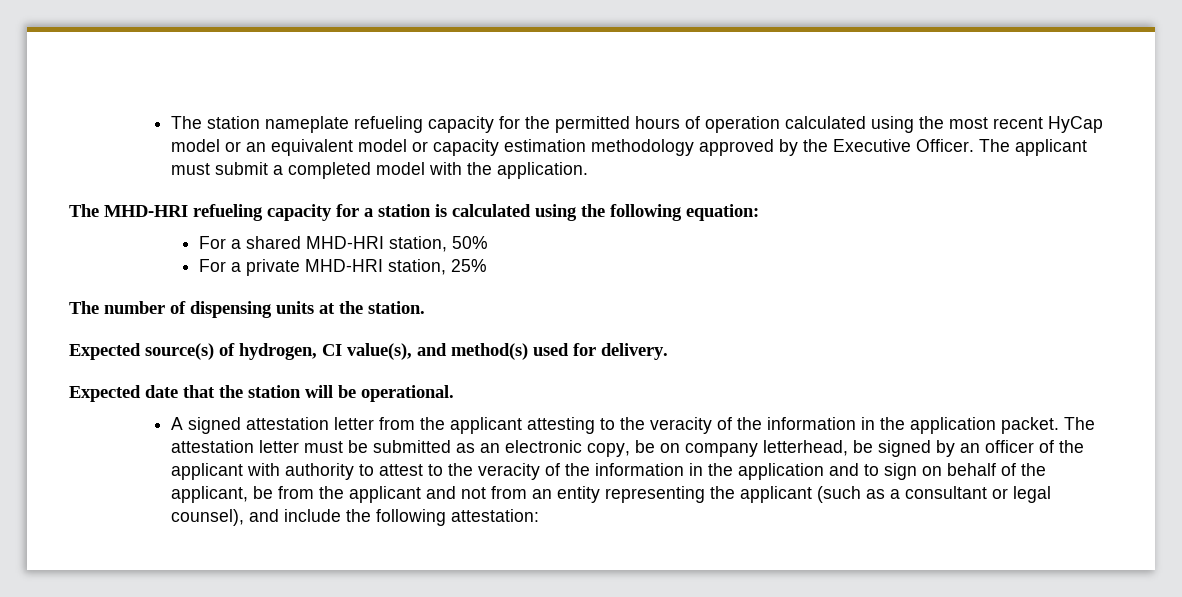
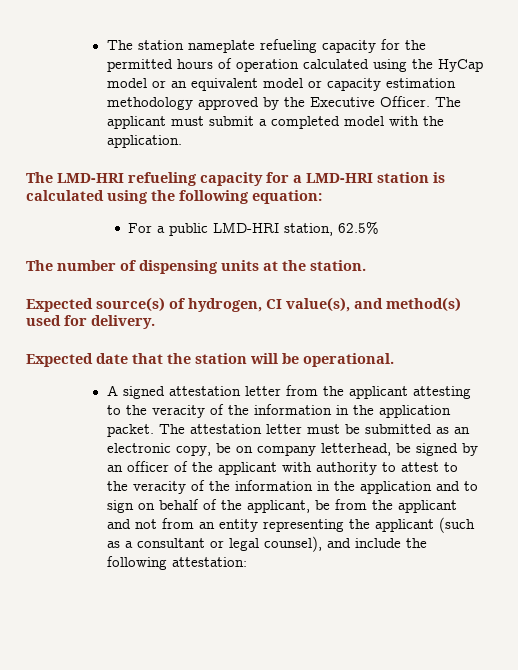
[949,117,1044,129] most recent -> (433, 64) none
[104,205,188,217] MHD-HRI -> [57,173,124,183] LMD-HRI
(373, 212) none -> [306,173,373,183] LMD-HRI
[245,236,488,252] [198,259,487,276] shared MHD-HRI station, 50% // For a private MHD-HRI station, 25% -> [169,221,380,236] public LMD-HRI station, 62.5%

